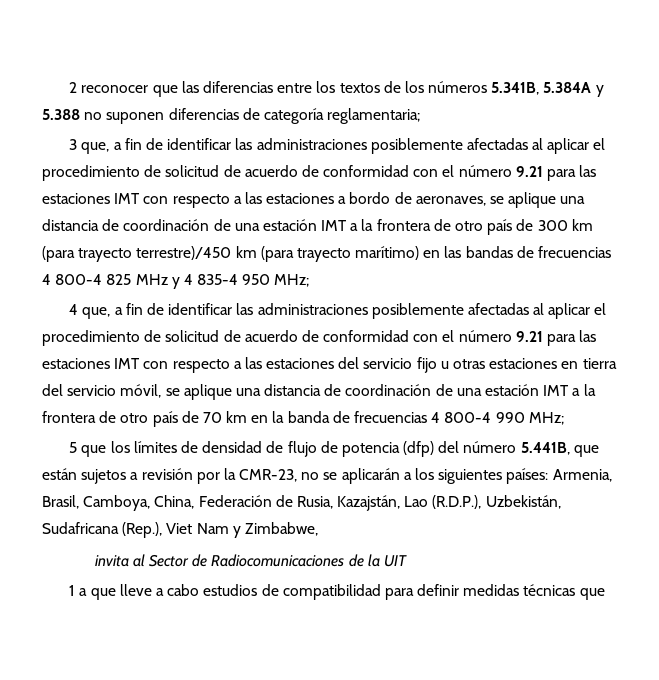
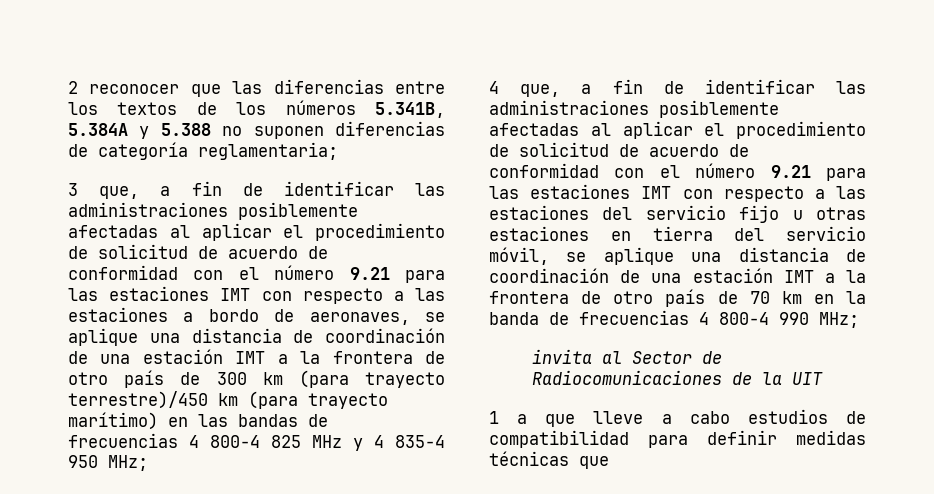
[69,441,599,457] [42,468,612,484] [42,495,561,511] [42,522,318,538] // 5 que los límites de densidad de flujo de potencia (dfp) del número 5.441B, que están sujetos a revisión por la CMR-23, no se aplicarán a los siguientes países: Armenia, Brasil, Camboya, China, Federación de Rusia, Kazajstán, Lao (R.D.P.), Uzbekistán, Sudafricana (Rep.), Viet Nam y Zimbabwe, -> (859, 320) none

